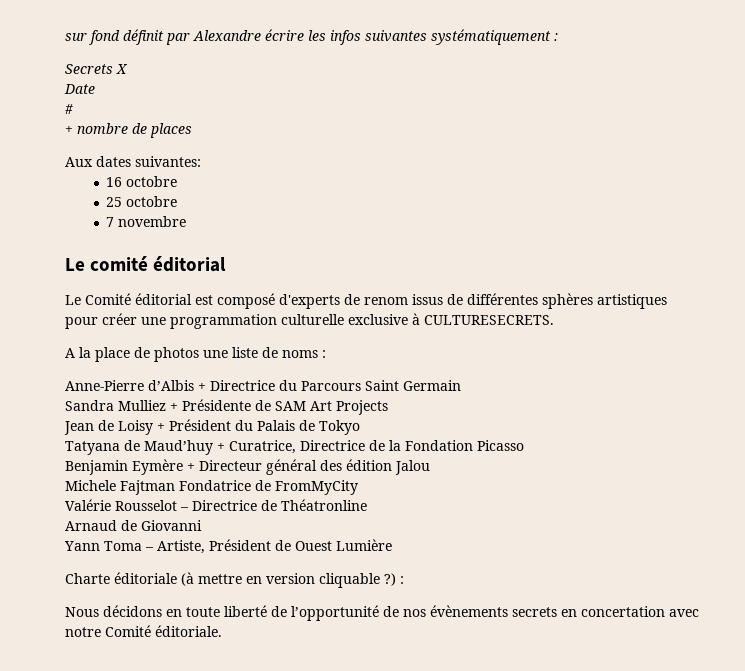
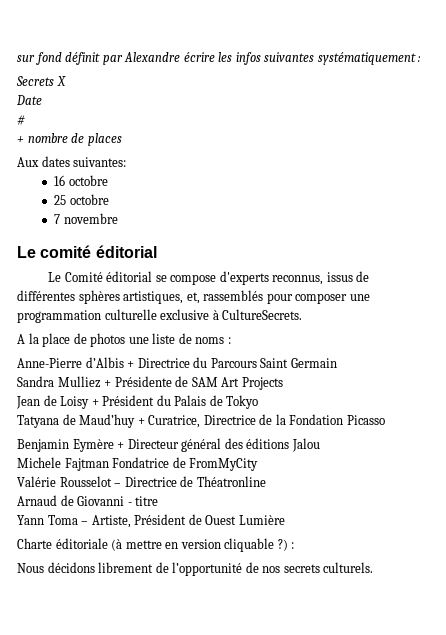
[195,293,667,309] [65,313,137,329] est composé d'experts de renom issus de différentes sphères artistiques pour créer -> [155,271,370,285] [17,290,348,304] se compose d'experts reconnus, issus de différentes sphères artistiques, et, rassemblés pour composer
[424,315,554,325] CULTURESECRETS. -> [222,309,303,320] CultureSecrets.
[346,459,392,471] édition -> [246,438,290,449] éditions
(202, 525) none -> [127,496,159,506] - titre
[166,605,267,617] en toute liberté -> [98,562,154,573] librement
[430,605,699,617] [65,625,222,637] évènements secrets en concertation avec notre Comité éditoriale. -> [283,562,374,573] secrets culturels.

